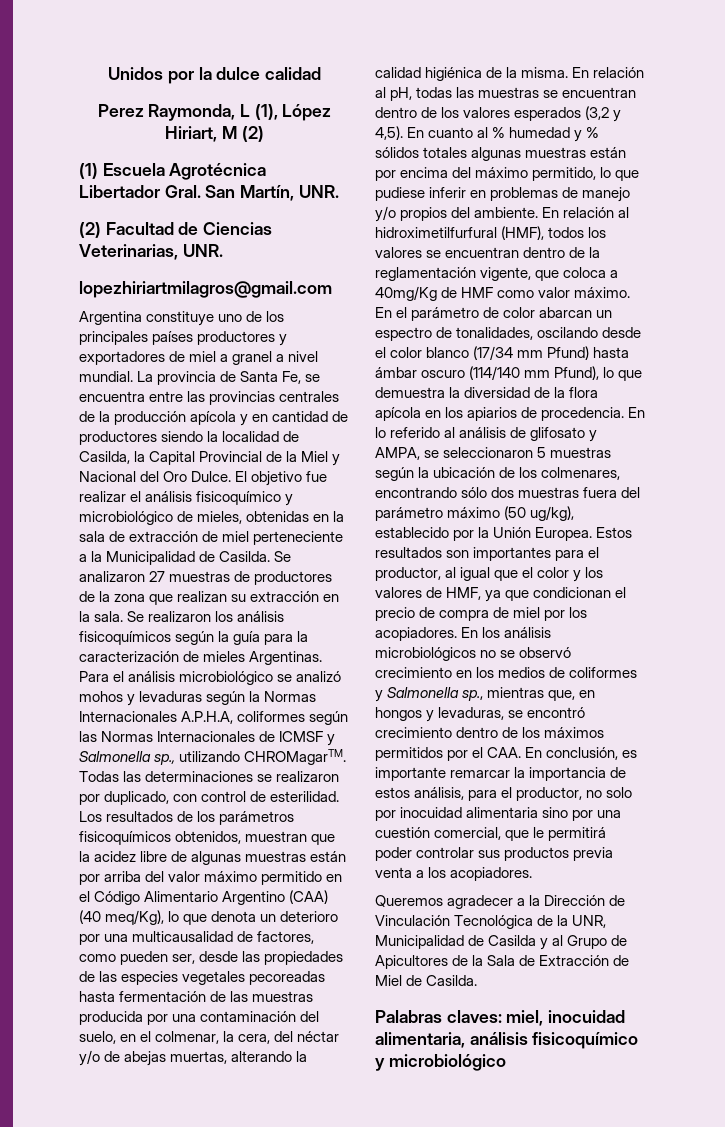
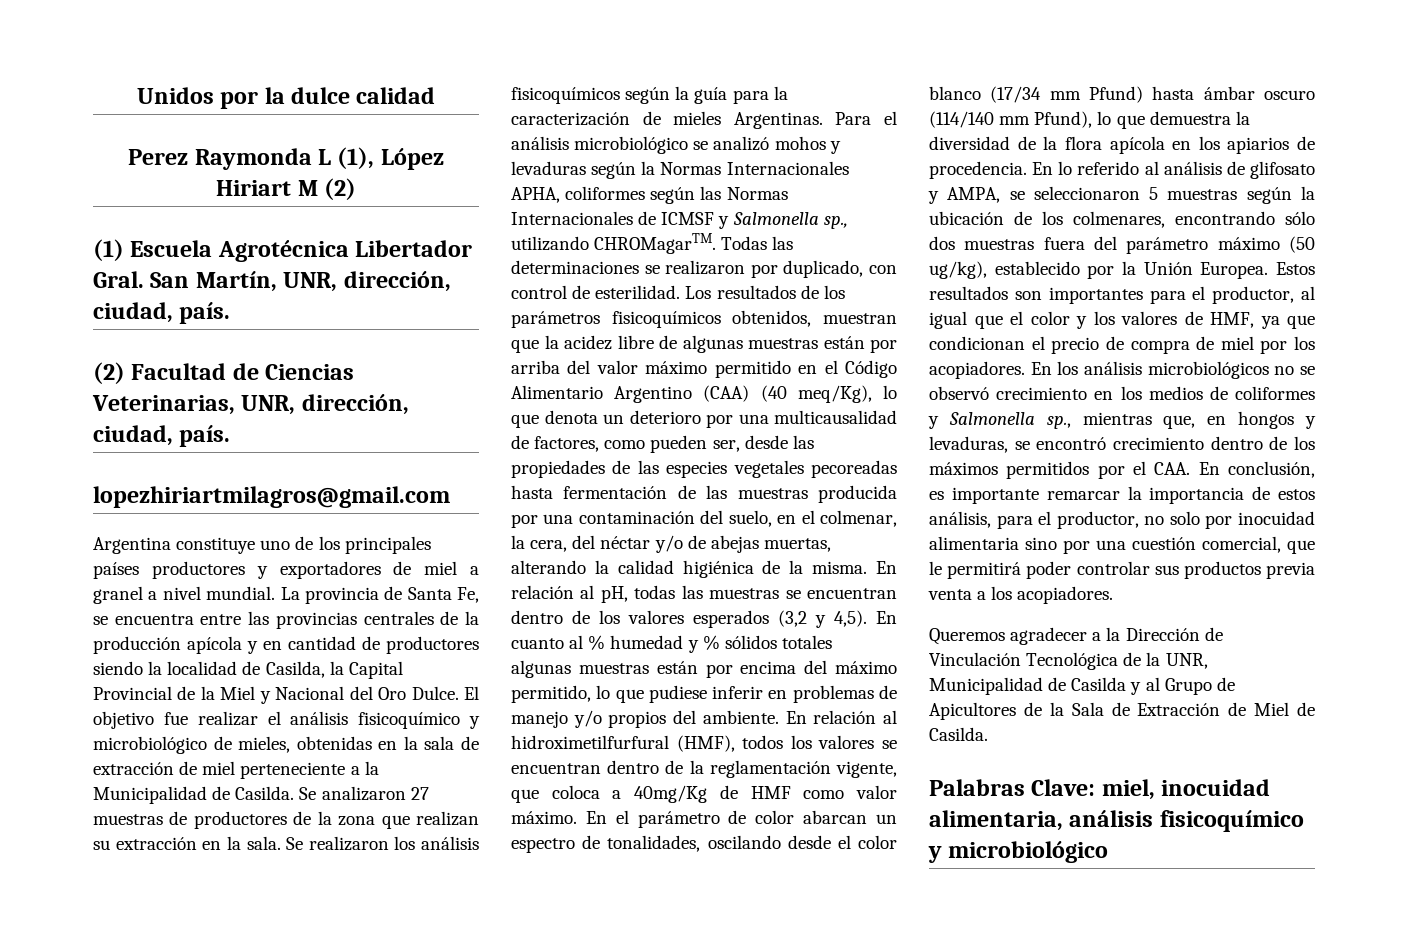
[148,104,236,121] Raymonda, -> [194,148,312,170] Raymonda
[165,126,218,142] Hiriart, -> [216,180,292,196] Hiriart
[298,185,339,198] UNR. -> [283,271,451,292] [93,302,231,324] UNR, dirección, ciudad, país.
[182,244,223,257] UNR. -> [241,394,409,415] [93,425,231,447] UNR, dirección, ciudad, país.
[181,711,234,724] A.P.H.A, -> [511,187,560,203] APHA,
[446,1010,502,1023] claves: -> [1031,779,1096,796] Clave:

